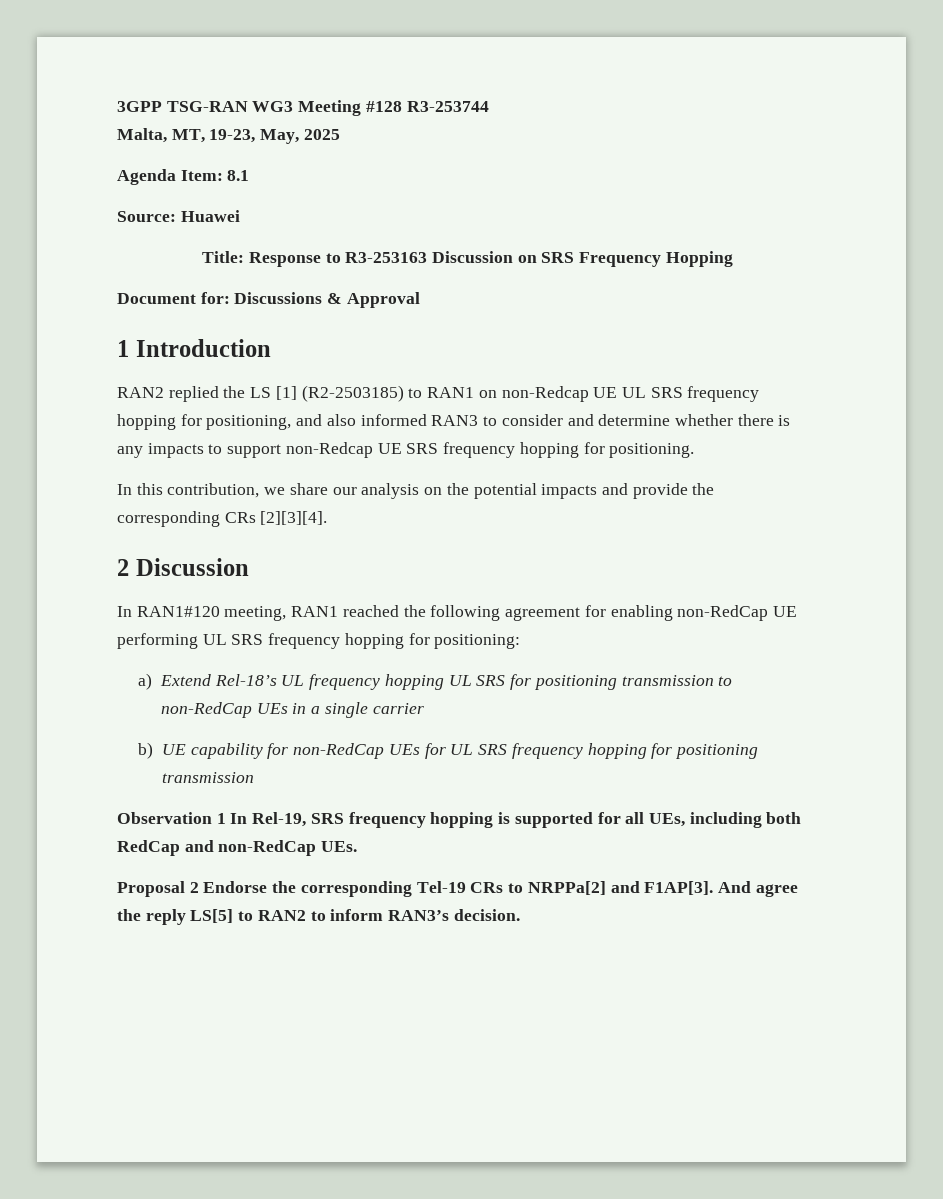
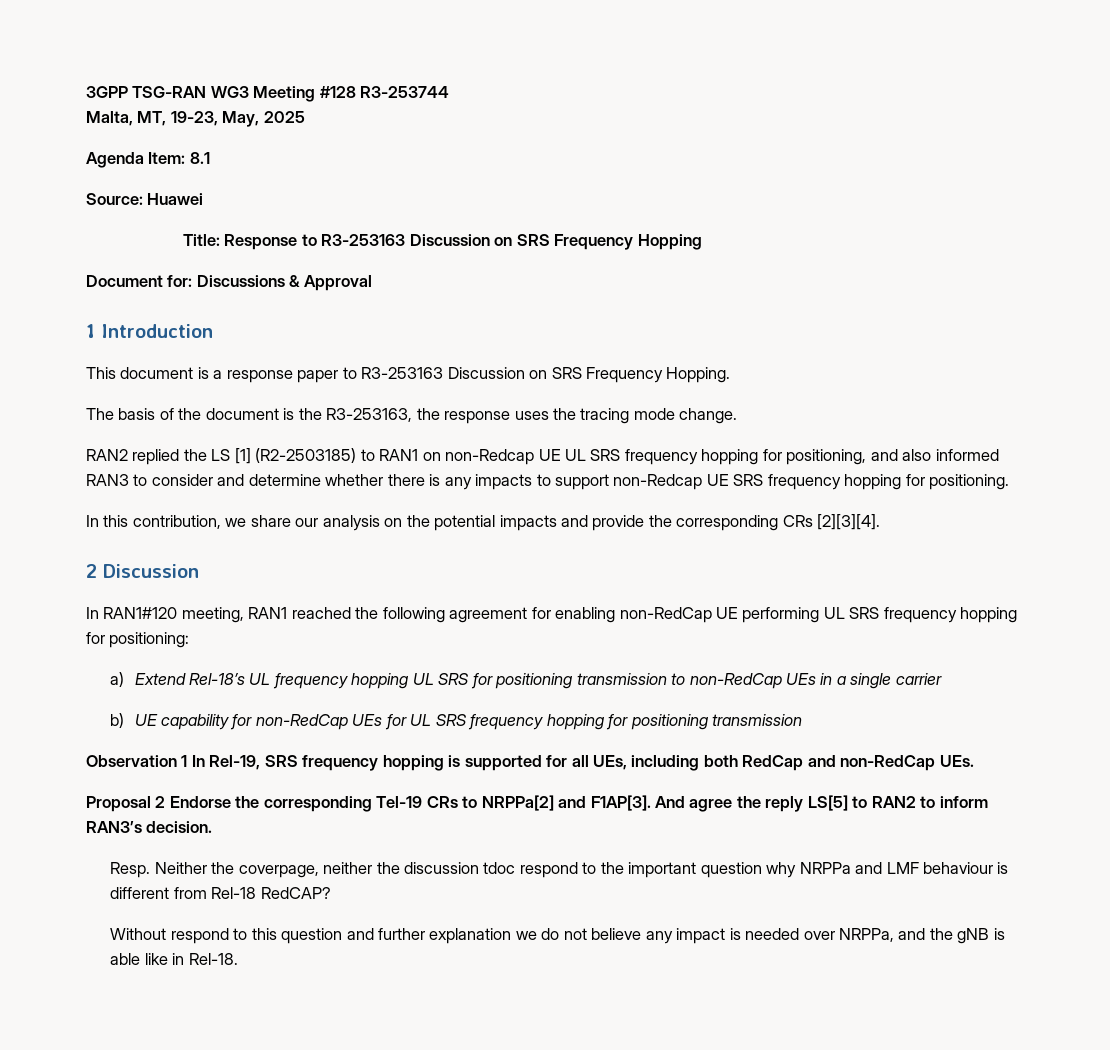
(271, 348) none -> [86,367,731,383] [86,408,738,424] // This document is a response paper to R3-253163 Discussion on SRS Frequency Hopping. // The basis of the document is the R3-253163, the response uses the tracing mode change.
(520, 915) none -> [110,862,1009,878] [110,887,331,899] [110,928,1005,944] [110,953,238,965] // Resp. Neither the coverpage, neither the discussion tdoc respond to the important question why NRPPa and LMF behaviour is different from Rel-18 RedCAP? // Without respond to this question and further explanation we do not believe any impact is needed over NRPPa, and the gNB is able like in Rel-18.

